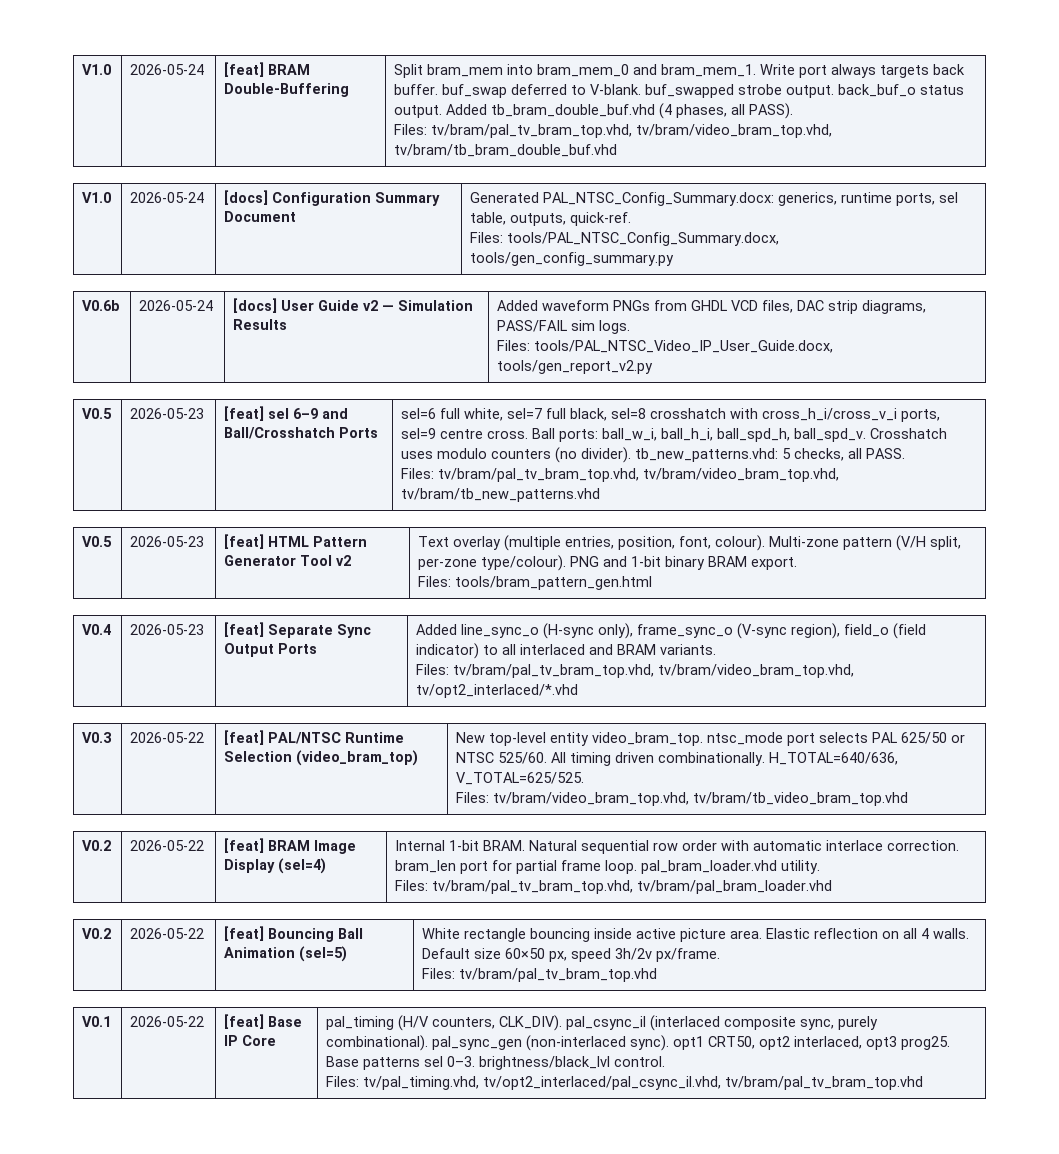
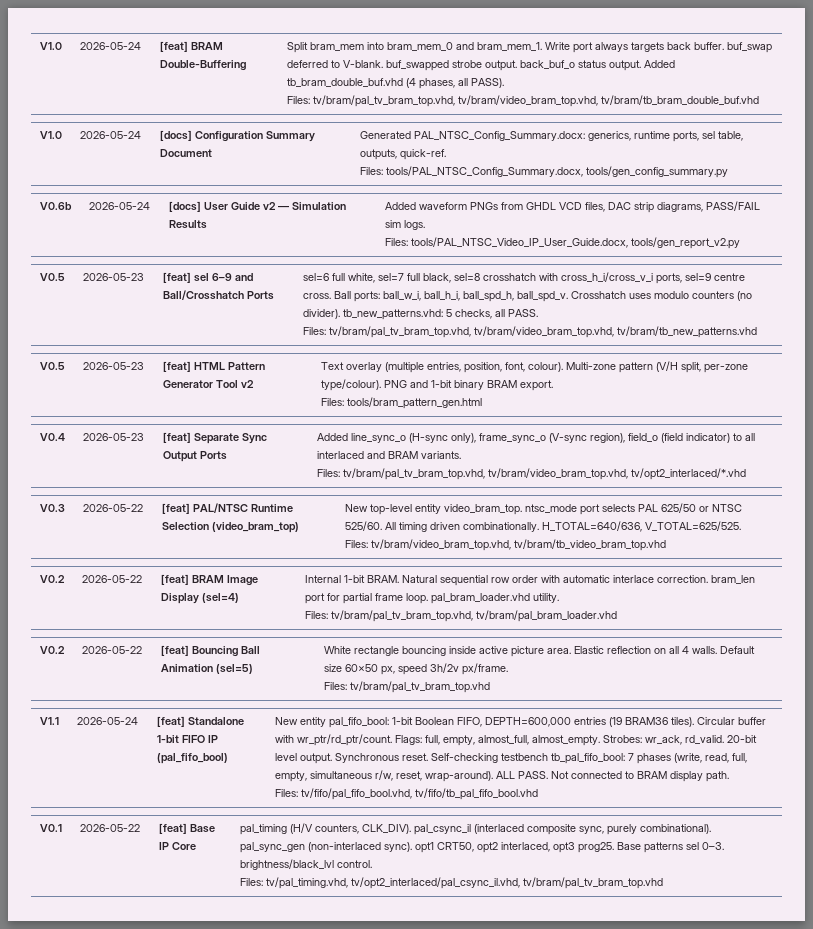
(658, 975) none -> [39,717,59,725] [76,717,138,725] [156,716,244,727] [156,735,218,743] [156,753,228,764] [274,717,766,728] [274,734,757,746] [274,753,747,764] [274,770,729,782] [274,788,538,800] // V1.1 | 2026-05-24 | [feat] Standalone 1-bit FIFO IP (pal_fifo_bool) | New entity pal_fifo_bool: 1-bit Boolean FIFO, DEPTH=600,000 entries (19 BRAM36 tiles). Circular buffer with wr_ptr/rd_ptr/count. Flags: full, empty, almost_full, almost_empty. Strobes: wr_ack, rd_valid. 20-bit level output. Synchronous reset. Self-checking testbench tb_pal_fifo_bool: 7 phases (write, read, full, empty, simultaneous r/w, reset, wrap-around). ALL PASS. Not connected to BRAM display path. // Files: tv/fifo/pal_fifo_bool.vhd, tv/fifo/tb_pal_fifo_bool.vhd

